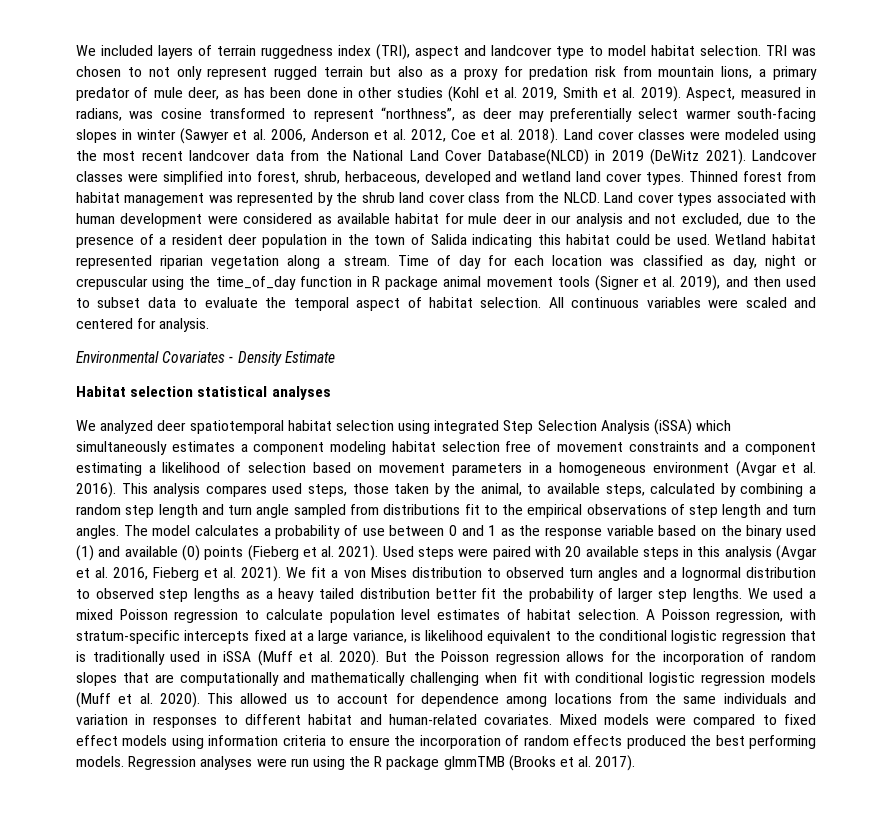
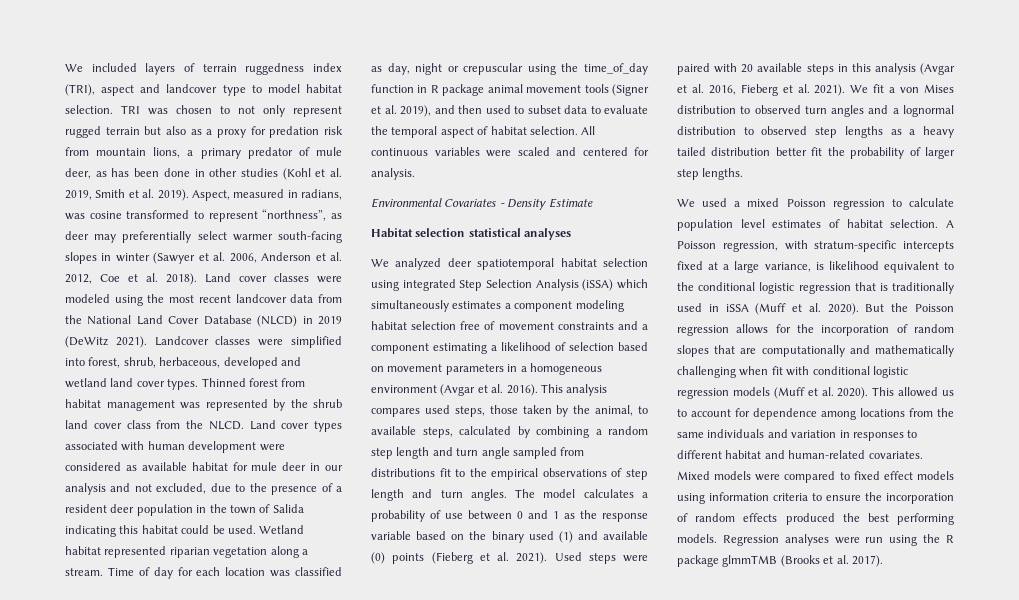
[487,149,589,165] Database(NLCD) -> [203,315,298,327] Database (NLCD)
(742, 595) none -> (744, 174) //

